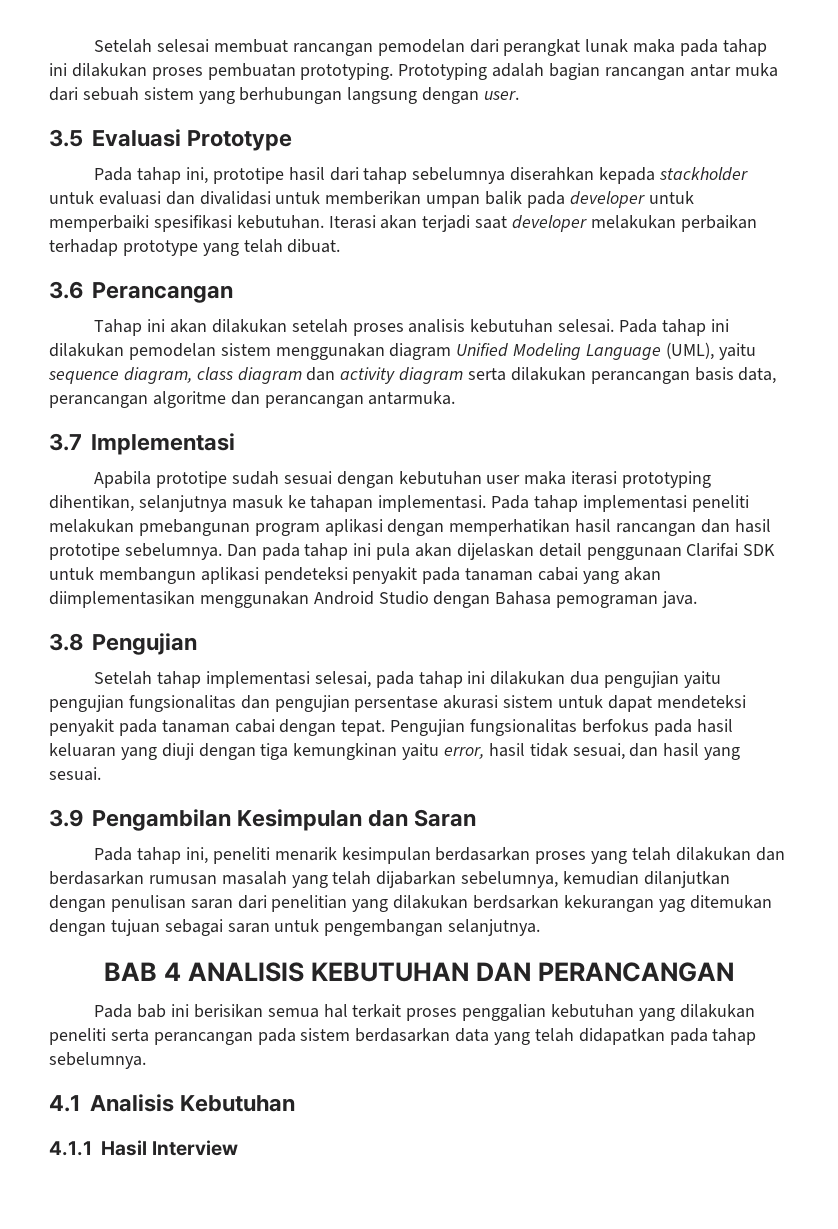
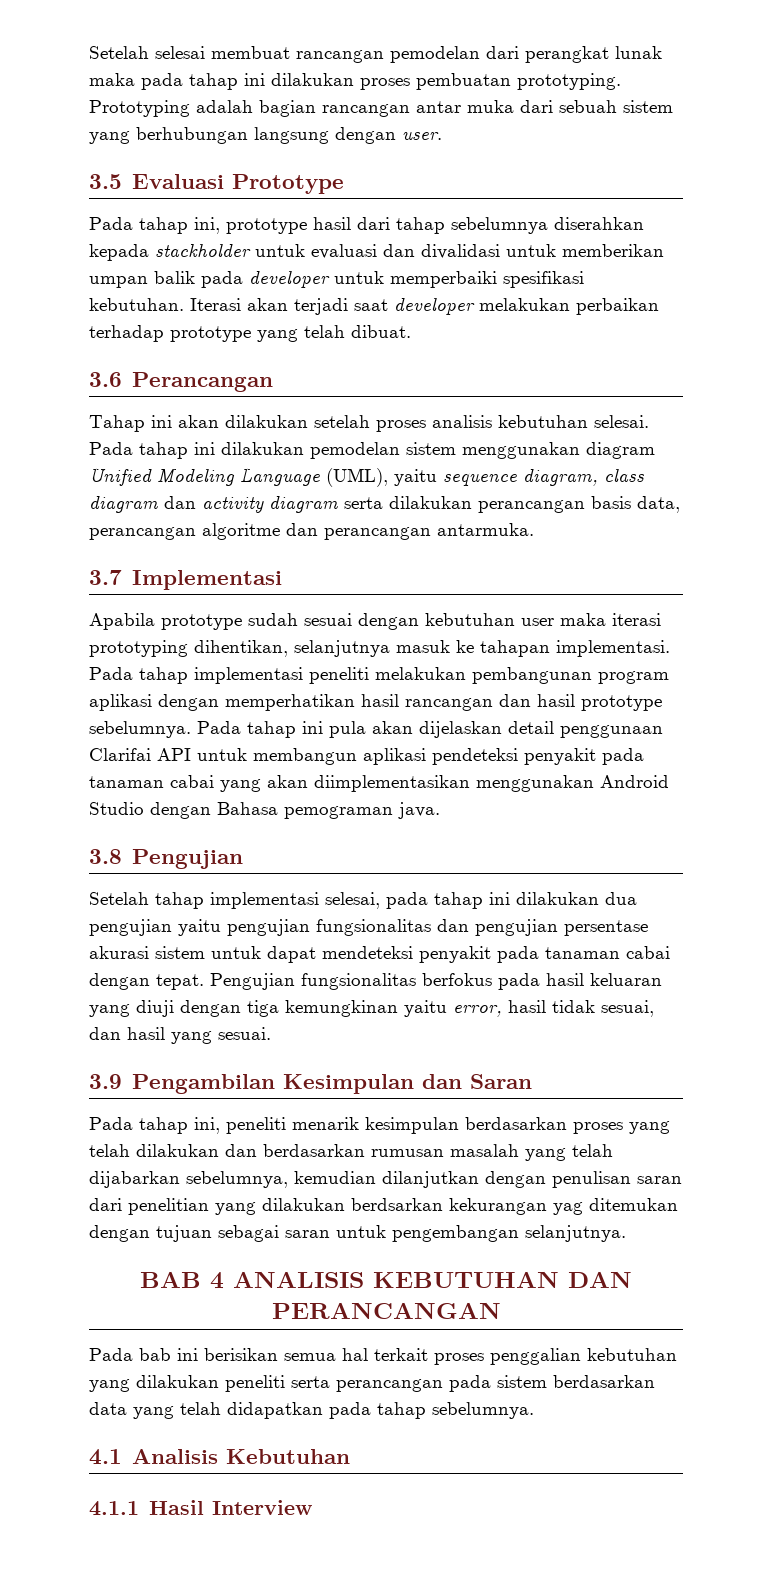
[212,167,284,184] prototipe -> [226,218,307,234] prototype
[156,471,228,488] prototipe -> [161,614,242,630] prototype
[138,519,250,536] pmebangunan -> [472,667,592,684] pembangunan
[49,543,300,560] prototipe sebelumnya. Dan pada -> [581,695,662,711] [89,721,241,738] prototype sebelumnya. Pada
[743,544,776,556] SDK -> [157,748,191,761] API

